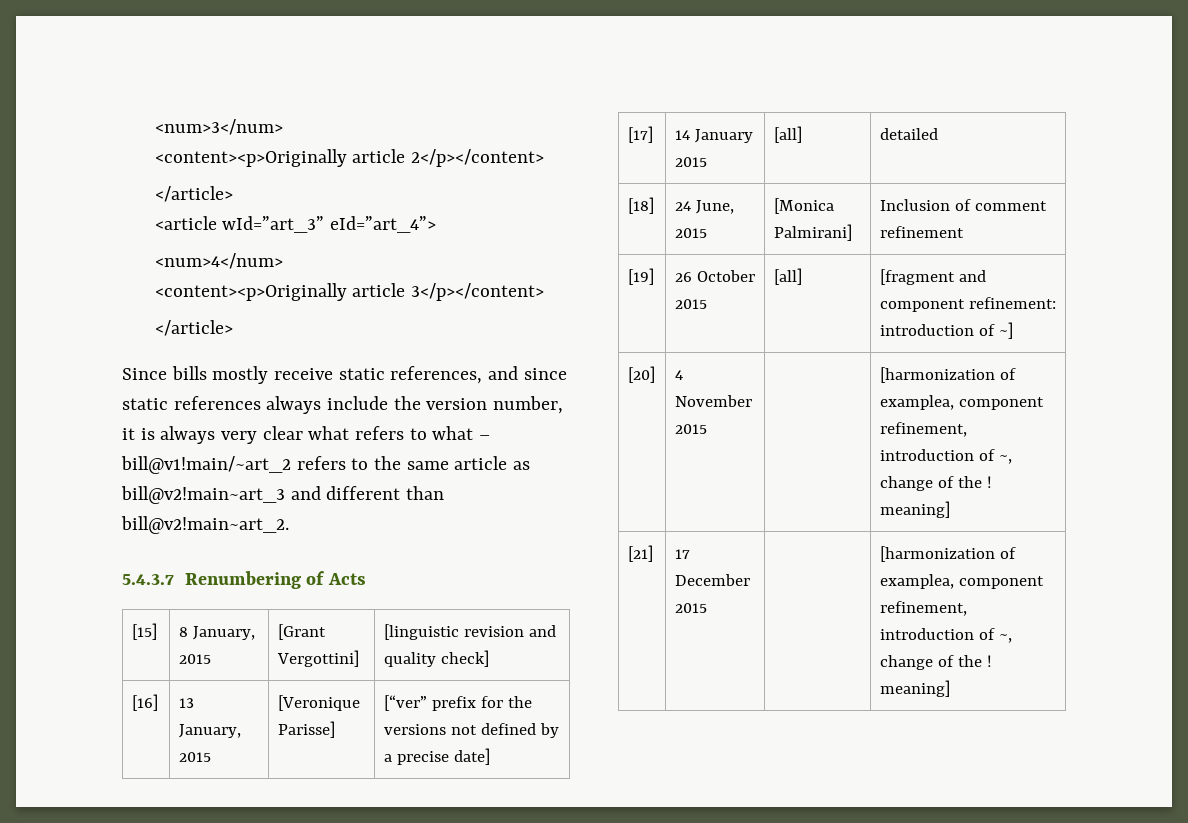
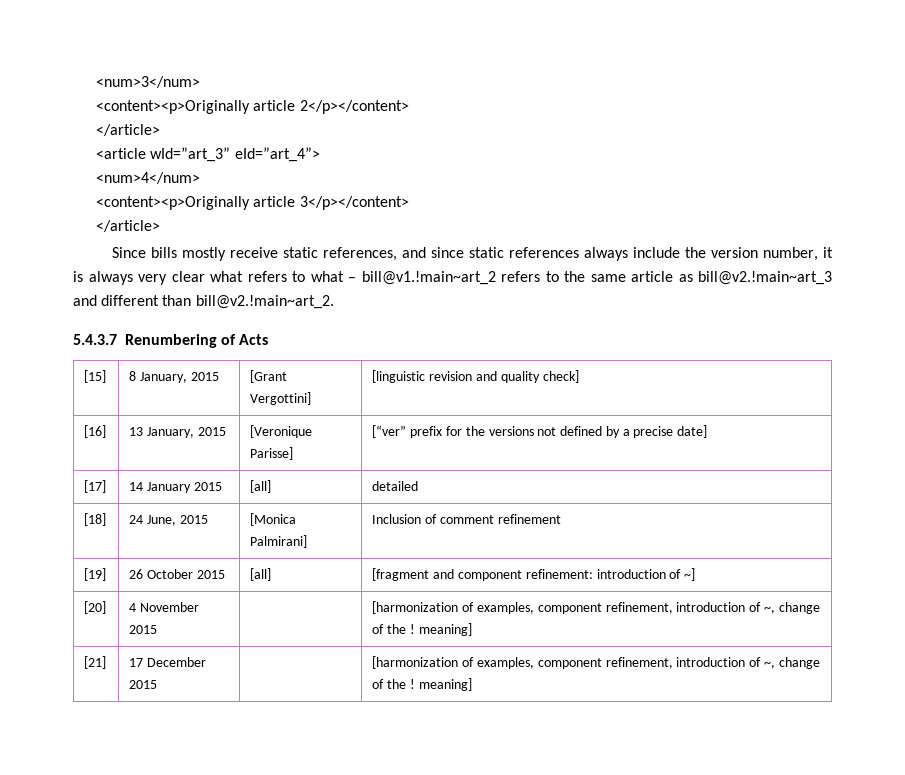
[121,456,291,474] bill@v1!main/~art_2 -> [361,271,496,285] bill@v1.!main~art_2
[121,486,285,504] bill@v2!main~art_3 -> [698,271,832,285] bill@v2.!main~art_3
[121,516,289,534] bill@v2!main~art_2. -> [195,295,334,309] bill@v2.!main~art_2.
[879,395,954,410] examplea, -> [476,602,534,614] examples,
[879,574,954,589] examplea, -> [476,657,534,669] examples,

